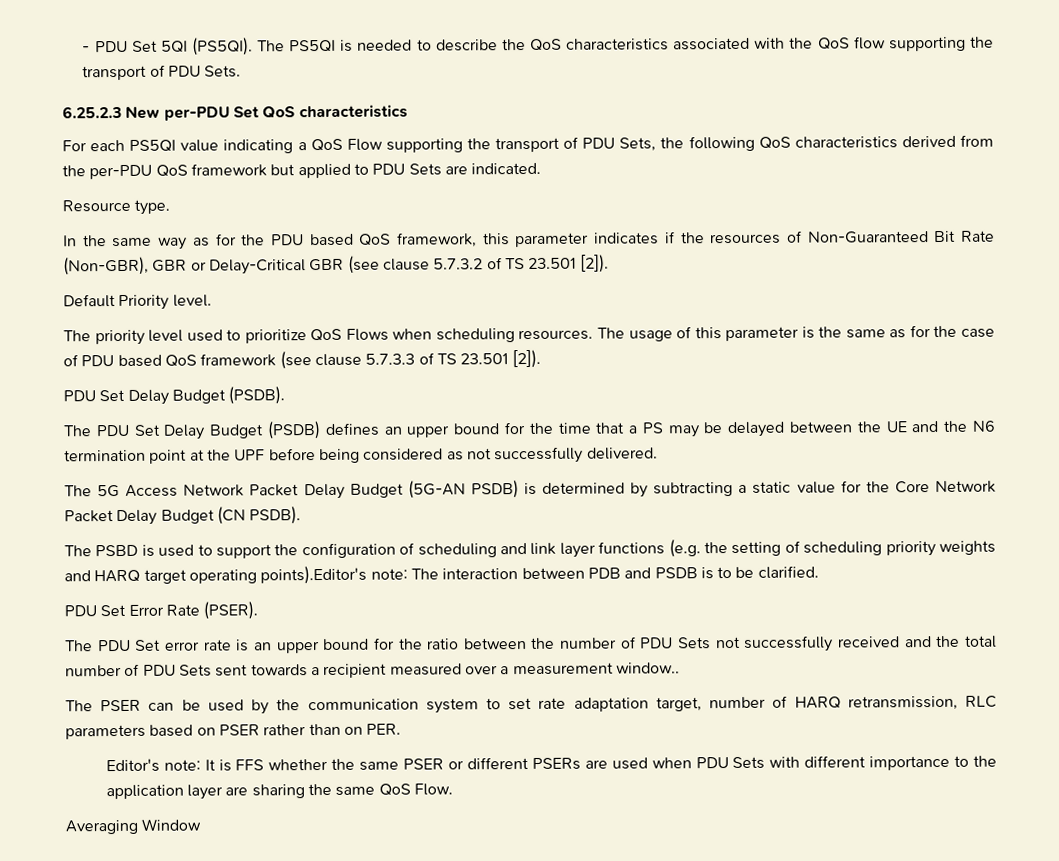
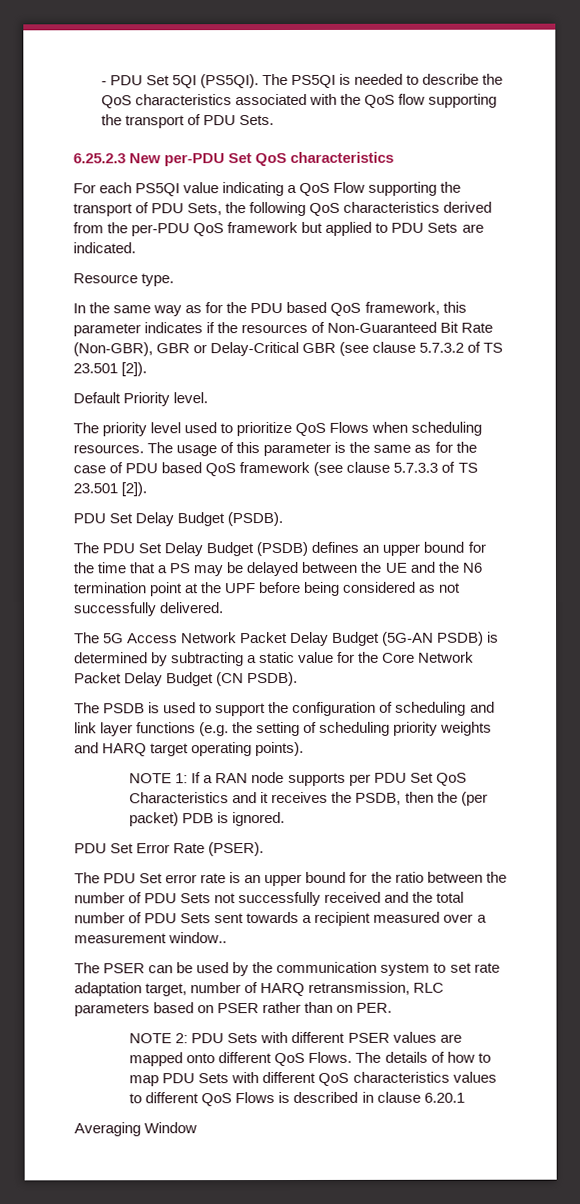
[95,544,139,557] PSBD -> [103,703,146,714] PSDB
[260,565,819,585] points).Editor's note: The interaction between PDB and PSDB is to be clarified. -> [255,741,305,757] [129,772,467,787] [129,791,488,806] [129,812,286,827] points). // NOTE 1: If a RAN node supports per PDU Set QoS Characteristics and it receives the PSDB, then the (per packet) PDB is ignored.
[105,755,997,773] [105,783,453,800] Editor's note: It is FFS whether the same PSER or different PSERs are used when PDU Sets with different importance to the application layer are sharing the same QoS Flow. -> [129,1031,462,1044] [129,1051,491,1067] [129,1071,497,1087] [129,1091,465,1107] NOTE 2: PDU Sets with different PSER values are mapped onto different QoS Flows. The details of how to map PDU Sets with different QoS characteristics values to different QoS Flows is described in clause 6.20.1

